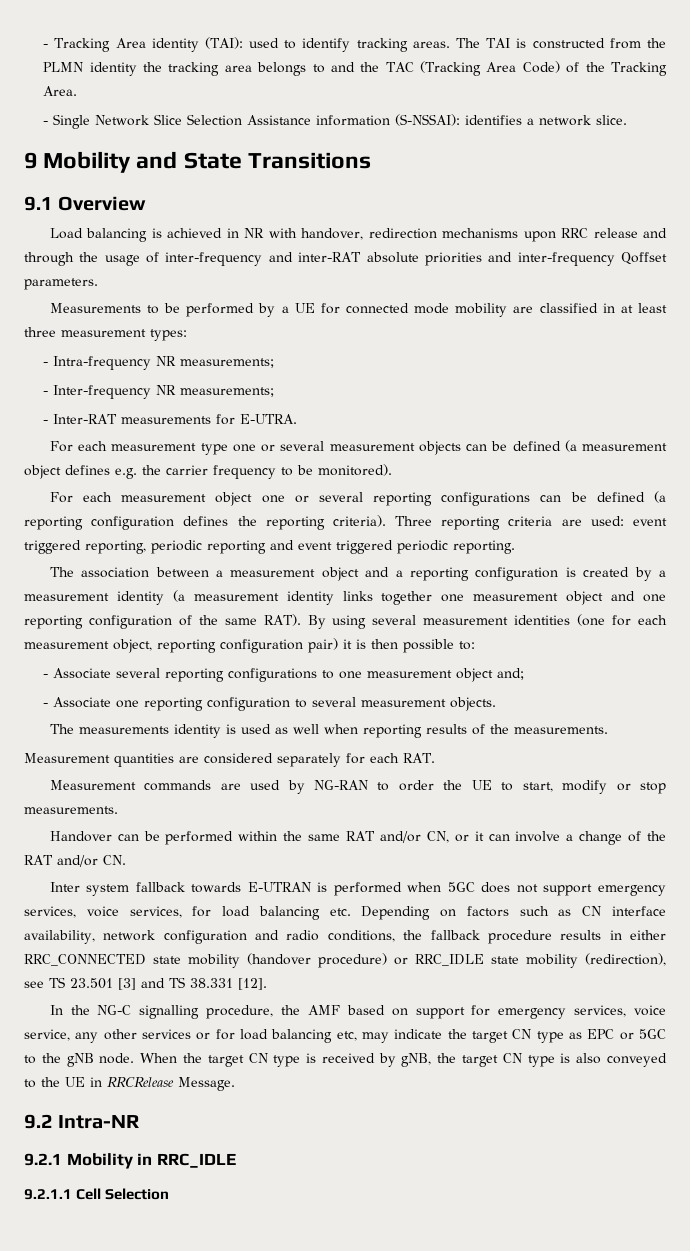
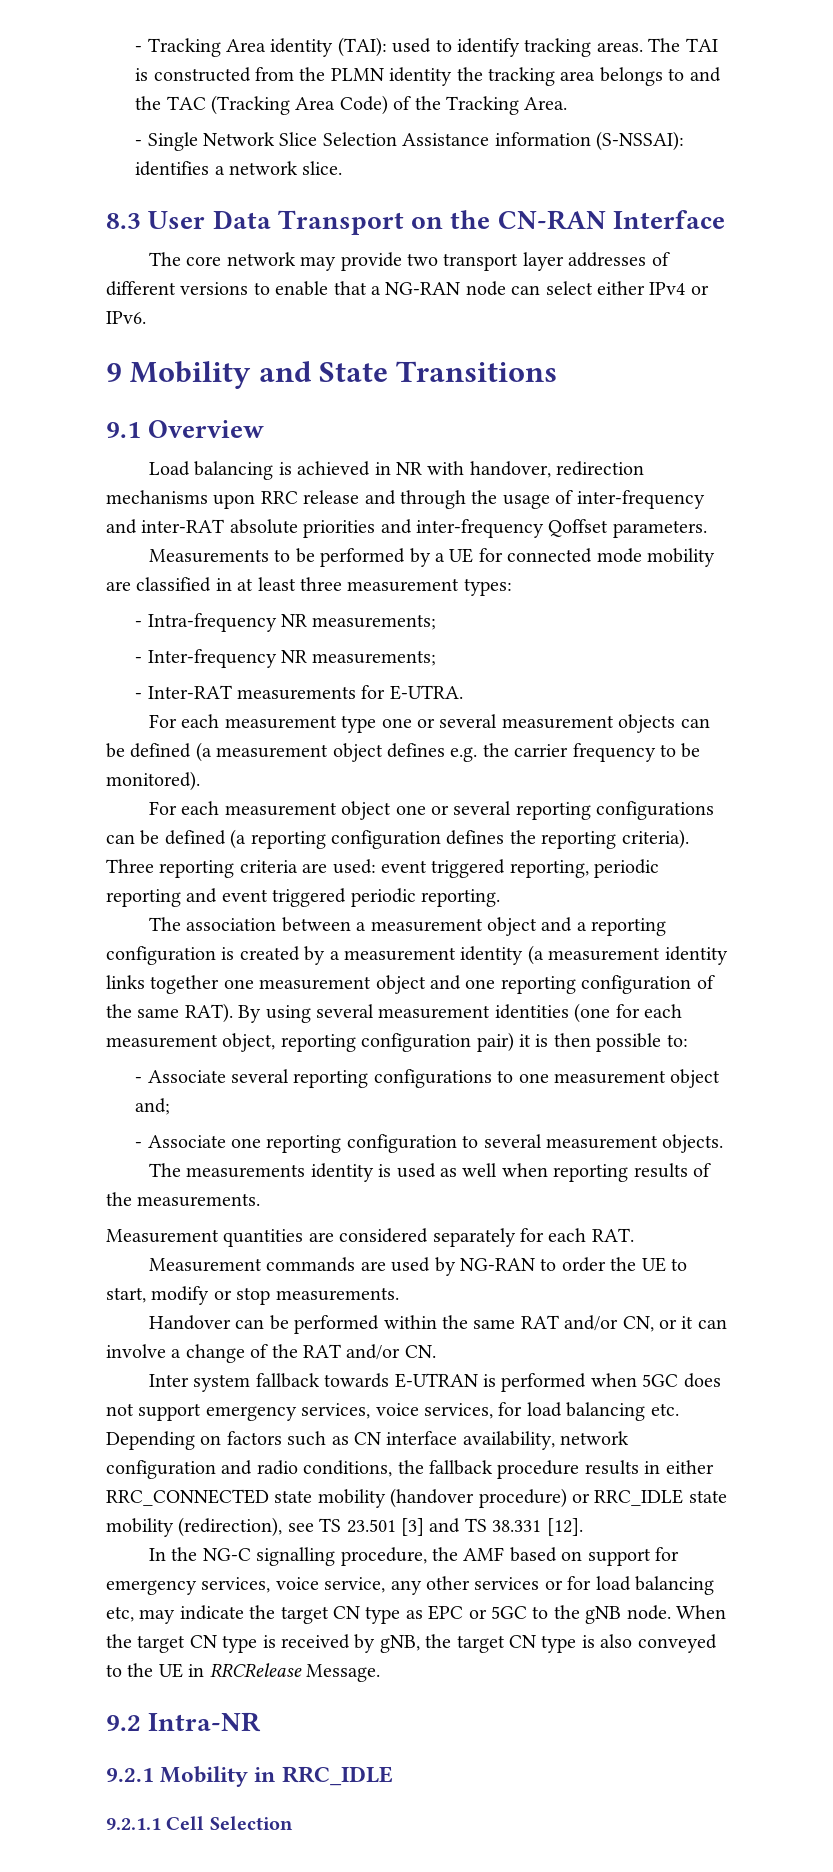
(628, 120) none -> [106,210,726,235] [148,252,670,271] [106,281,709,296] [106,311,146,324] // 8.3 User Data Transport on the CN-RAN Interface // The core network may provide two transport layer addresses of different versions to enable that a NG-RAN node can select either IPv4 or IPv6.

